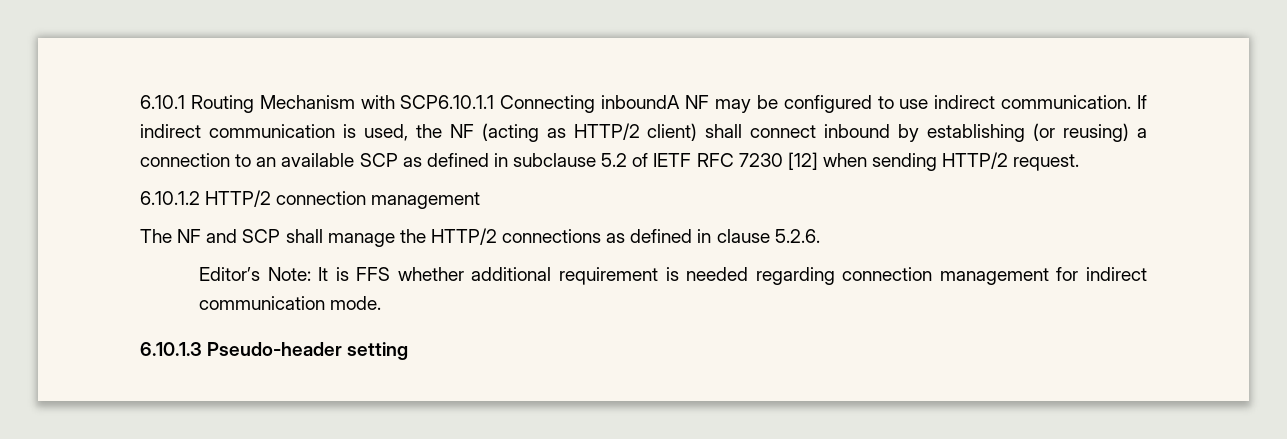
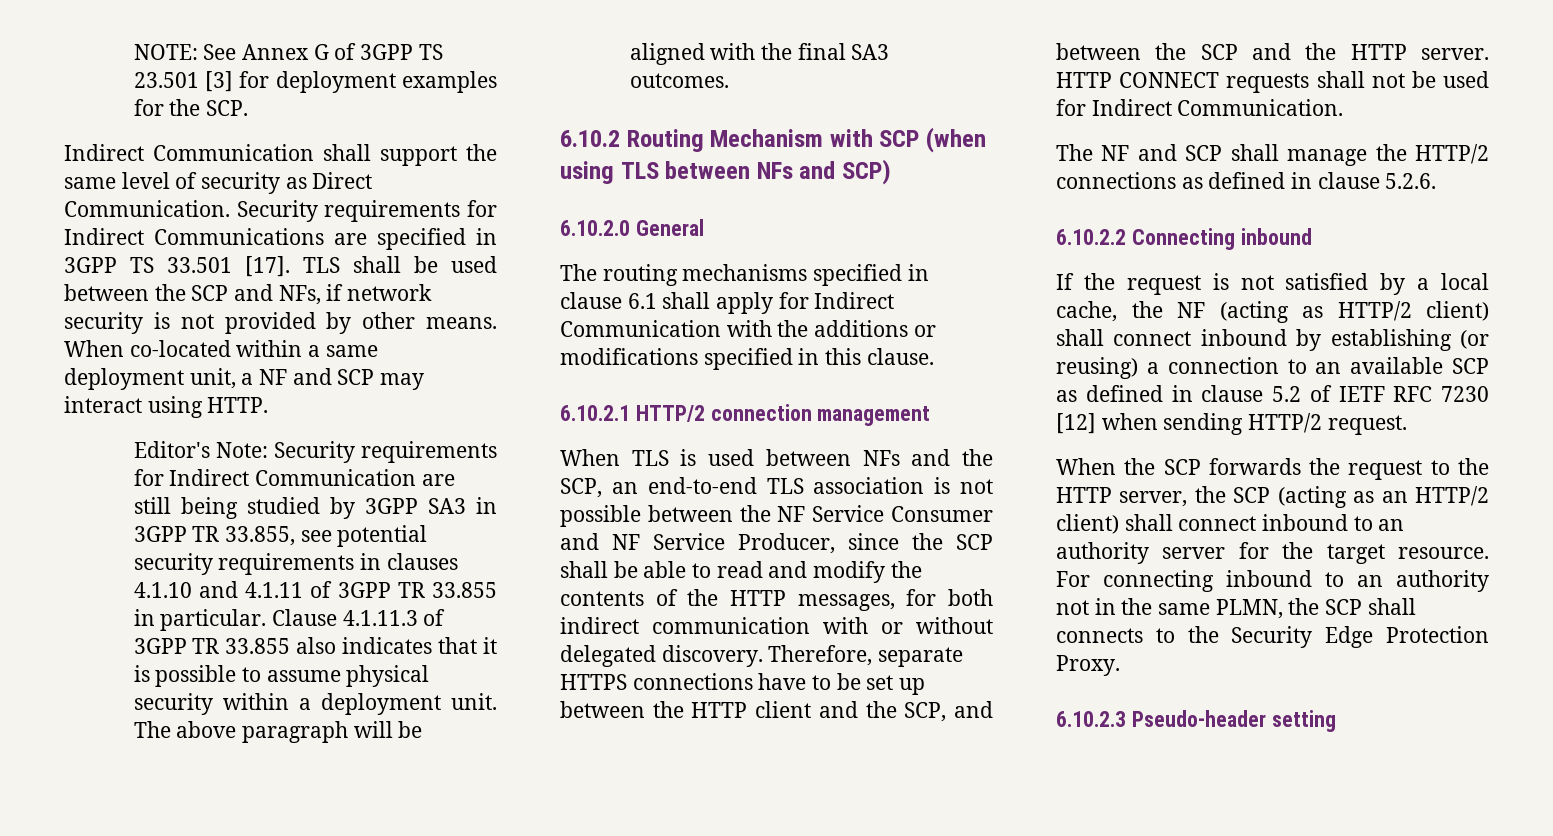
[140,95,1147,113] [140,124,408,141] 6.10.1 Routing Mechanism with SCP6.10.1.1 Connecting inboundA NF may be configured to use indirect communication. If indirect communication is used, -> [133,43,443,60] [133,71,497,93] [133,99,248,116] [64,144,497,166] [64,172,373,194] [64,200,497,222] [64,228,497,250] [64,256,497,277] [64,284,433,305] [64,312,497,334] [64,340,378,357] [64,368,425,390] [64,396,269,418] [133,441,497,463] [133,469,455,486] [133,497,498,519] [133,525,428,547] [133,553,458,575] [133,581,497,598] [133,609,446,631] [133,637,497,654] [133,665,430,687] [133,693,497,715] [133,721,423,743] [629,43,890,65] [629,73,729,88] [560,127,987,153] [560,159,892,185] [560,219,704,236] [560,264,929,286] [560,292,895,314] [560,320,936,337] [560,348,934,370] [560,404,931,426] [560,449,993,466] [560,477,993,498] [560,505,993,527] [560,533,993,554] [560,561,922,583] [560,589,993,611] [560,617,993,634] [560,645,964,667] [560,673,926,695] [560,701,993,722] [1056,43,1489,60] [1056,71,1489,93] [1056,99,1344,116] [1056,144,1489,166] [1056,172,1437,189] [1056,228,1312,250] [1056,273,1489,295] [1056,301,1117,322] NOTE: See Annex G of 3GPP TS 23.501 [3] for deployment examples for the SCP. // Indirect Communication shall support the same level of security as Direct Communication. Security requirements for Indirect Communications are specified in 3GPP TS 33.501 [17]. TLS shall be used between the SCP and NFs, if network security is not provided by other means. When co-located within a same deployment unit, a NF and SCP may interact using HTTP. // Editor's Note: Security requirements for Indirect Communication are still being studied by 3GPP SA3 in 3GPP TR 33.855, see potential security requirements in clauses 4.1.10 and 4.1.11 of 3GPP TR 33.855 in particular. Clause 4.1.11.3 of 3GPP TR 33.855 also indicates that it is possible to assume physical security within a deployment unit. The above paragraph will be aligned with the final SA3 outcomes. // 6.10.2 Routing Mechanism with SCP (when using TLS between NFs and SCP) // 6.10.2.0 General // The routing mechanisms specified in clause 6.1 shall apply for Indirect Communication with the additions or modifications specified in this clause. // 6.10.2.1 HTTP/2 connection management // When TLS is used between NFs and the SCP, an end-to-end TLS association is not possible between the NF Service Consumer and NF Service Producer, since the SCP shall be able to read and modify the contents of the HTTP messages, for both indirect communication with or without delegated discovery. Therefore, separate HTTPS connections have to be set up between the HTTP client and the SCP, and between the SCP and the HTTP server. HTTP CONNECT requests shall not be used for Indirect Communication. // The NF and SCP shall manage the HTTP/2 connections as defined in clause 5.2.6. // 6.10.2.2 Connecting inbound // If the request is not satisfied by a local cache,
[513,153,597,167] subclause -> [1201,385,1264,402] clause
[140,190,481,209] [140,228,820,247] [199,267,1147,285] [199,296,382,310] [140,342,202,356] 6.10.1.2 HTTP/2 connection management // The NF and SCP shall manage the HTTP/2 connections as defined in clause 5.2.6. // Editor’s Note: It is FFS whether additional requirement is needed regarding connection management for indirect communication mode. // 6.10.1.3 -> [1056,458,1489,480] [1056,486,1489,508] [1056,514,1405,534] [1056,542,1489,564] [1056,570,1489,592] [1056,598,1416,619] [1056,626,1489,648] [1056,655,1120,676] [1056,711,1126,727] When the SCP forwards the request to the HTTP server, the SCP (acting as an HTTP/2 client) shall connect inbound to an authority server for the target resource. For connecting inbound to an authority not in the same PLMN, the SCP shall connects to the Security Edge Protection Proxy. // 6.10.2.3

